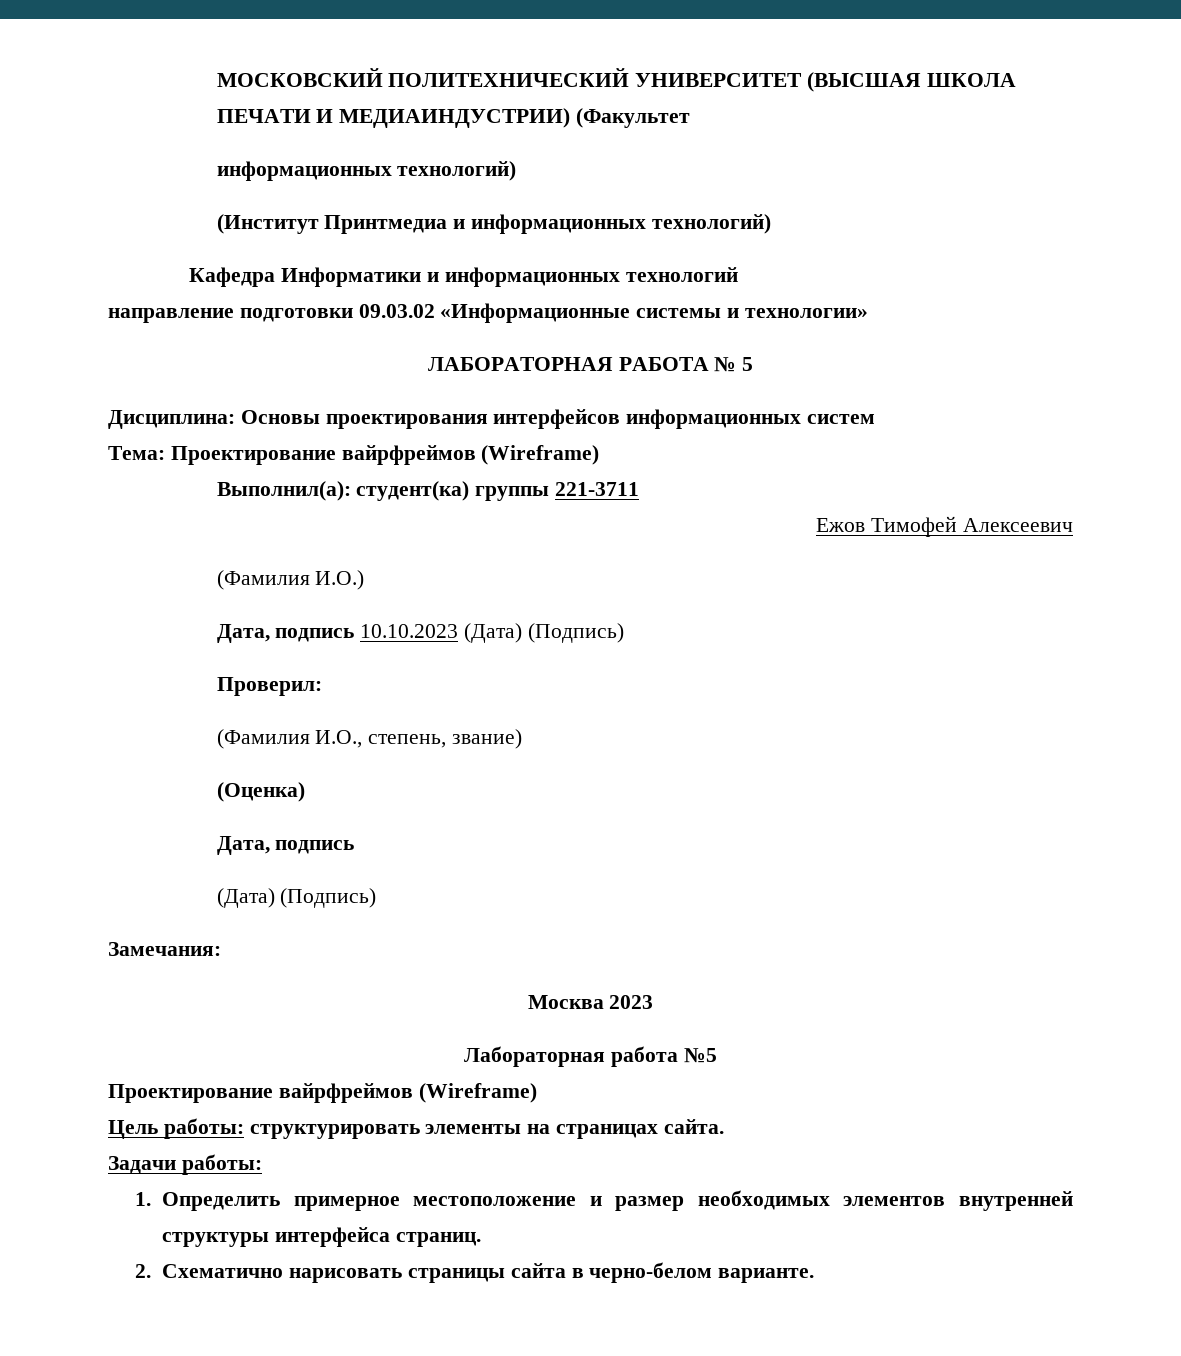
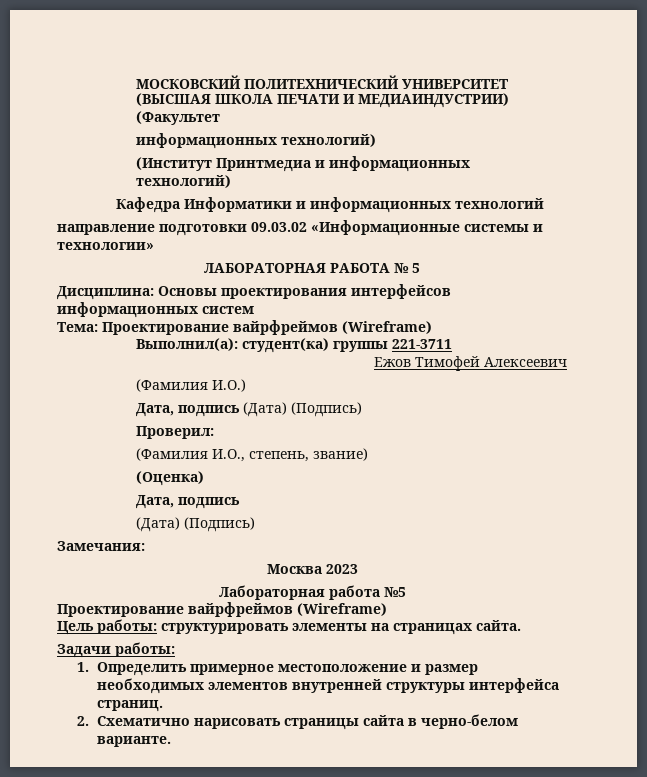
[360,624,459,638] 10.10.2023 -> (241, 411) none

